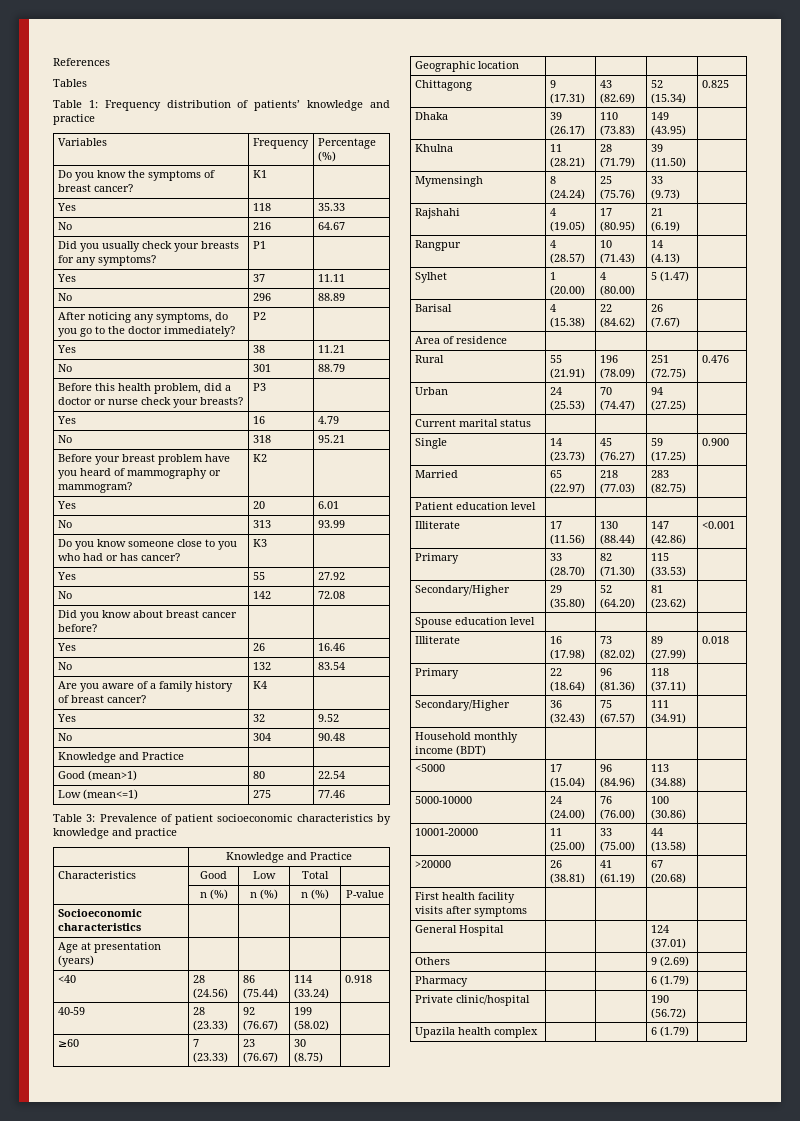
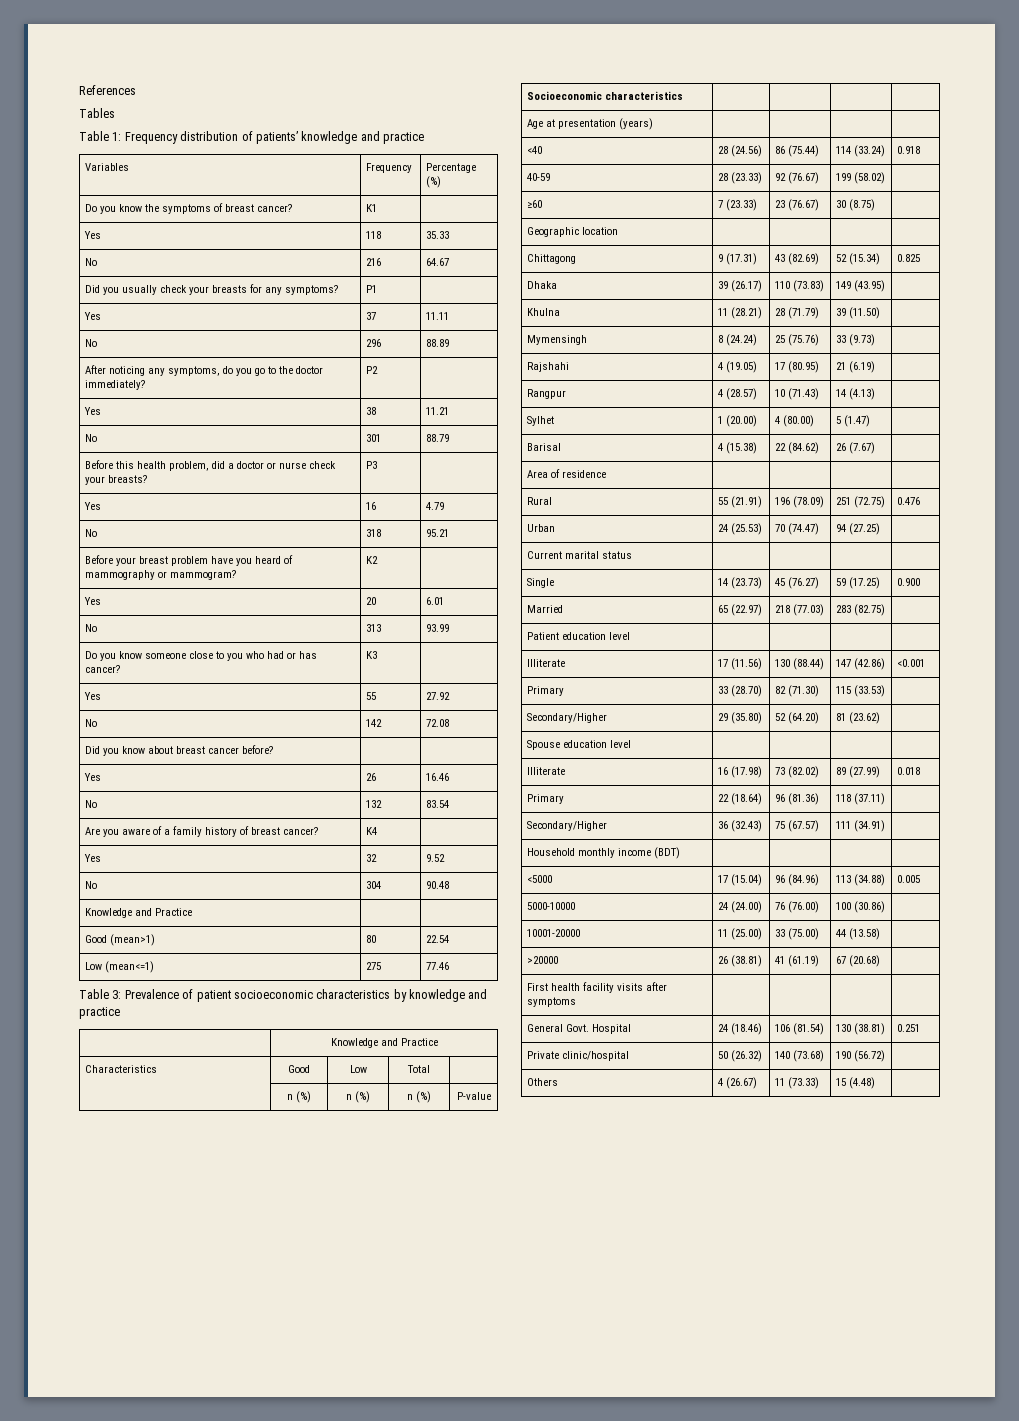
(686, 782) none -> [897,875,921,883] 0.005
(457, 929) none -> [566,1024,590,1032] Govt.
[650,925,669,933] [650,938,686,949] [414,957,450,965] [650,956,689,967] [414,976,468,987] [650,975,689,986] [414,995,530,1006] [650,995,669,1003] [650,1008,686,1019] [414,1027,538,1038] [650,1026,689,1037] | | 124 (37.01) | // Others | | | 9 (2.69) | // Pharmacy | | | 6 (1.79) | // Private clinic/hospital | | | 190 (56.72) | // Upazila health complex | | | 6 (1.79) -> [718,1023,763,1035] [775,1023,825,1035] [836,1023,886,1035] [897,1024,921,1032] [527,1051,630,1061] [718,1050,763,1062] [775,1050,825,1062] [836,1050,886,1062] [527,1078,559,1086] [718,1077,758,1089] [775,1077,820,1089] [836,1077,876,1089] 24 (18.46) | 106 (81.54) | 130 (38.81) | 0.251 // Private clinic/hospital | 50 (26.32) | 140 (73.68) | 190 (56.72) | // Others | 4 (26.67) | 11 (73.33) | 15 (4.48)

